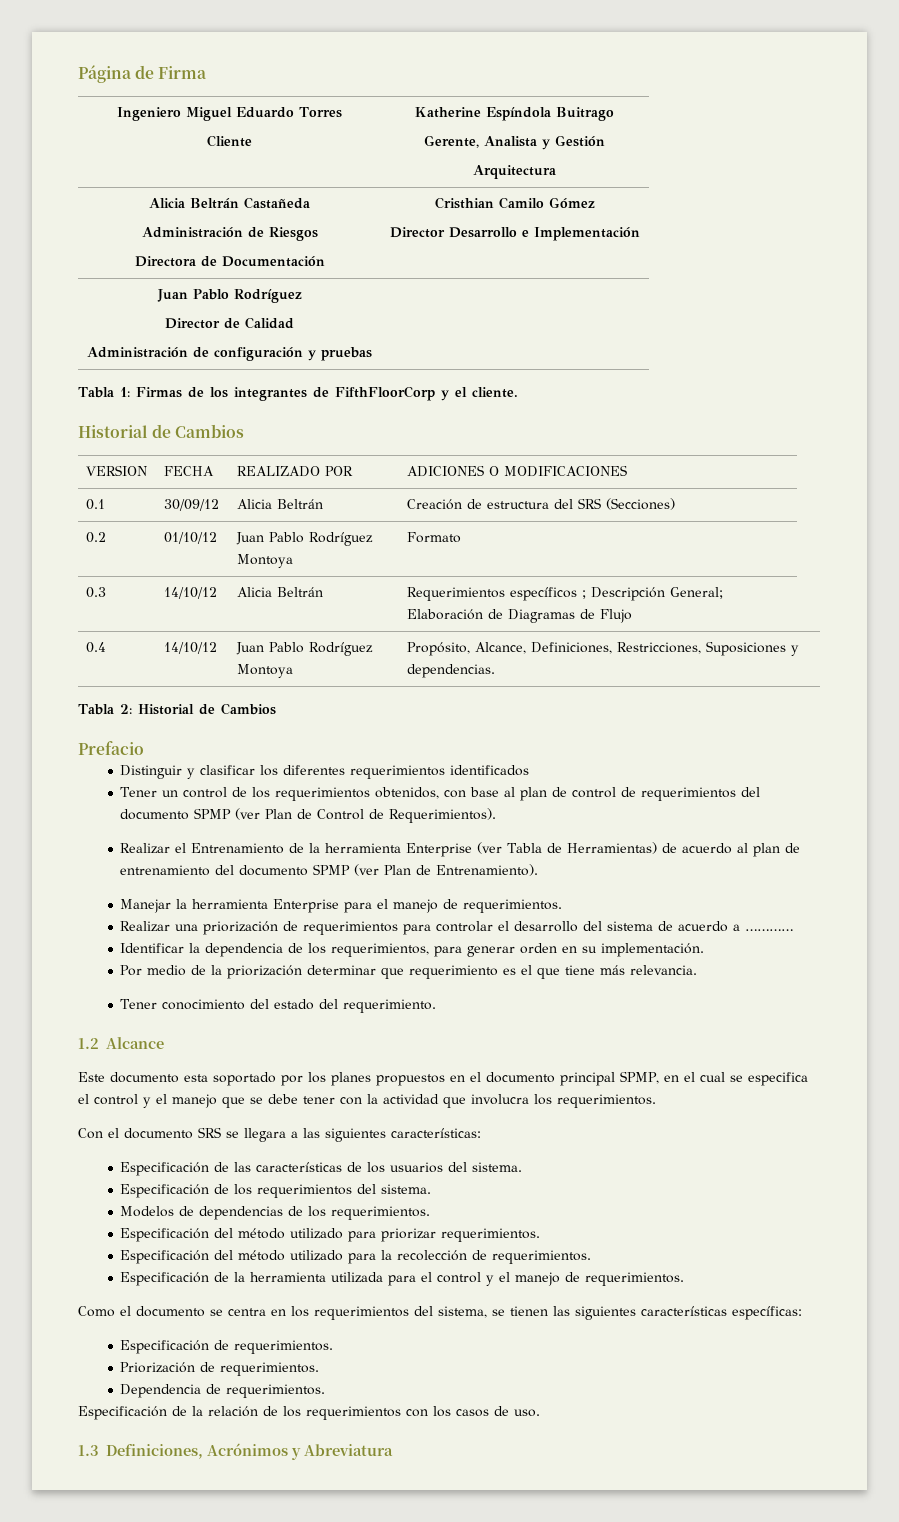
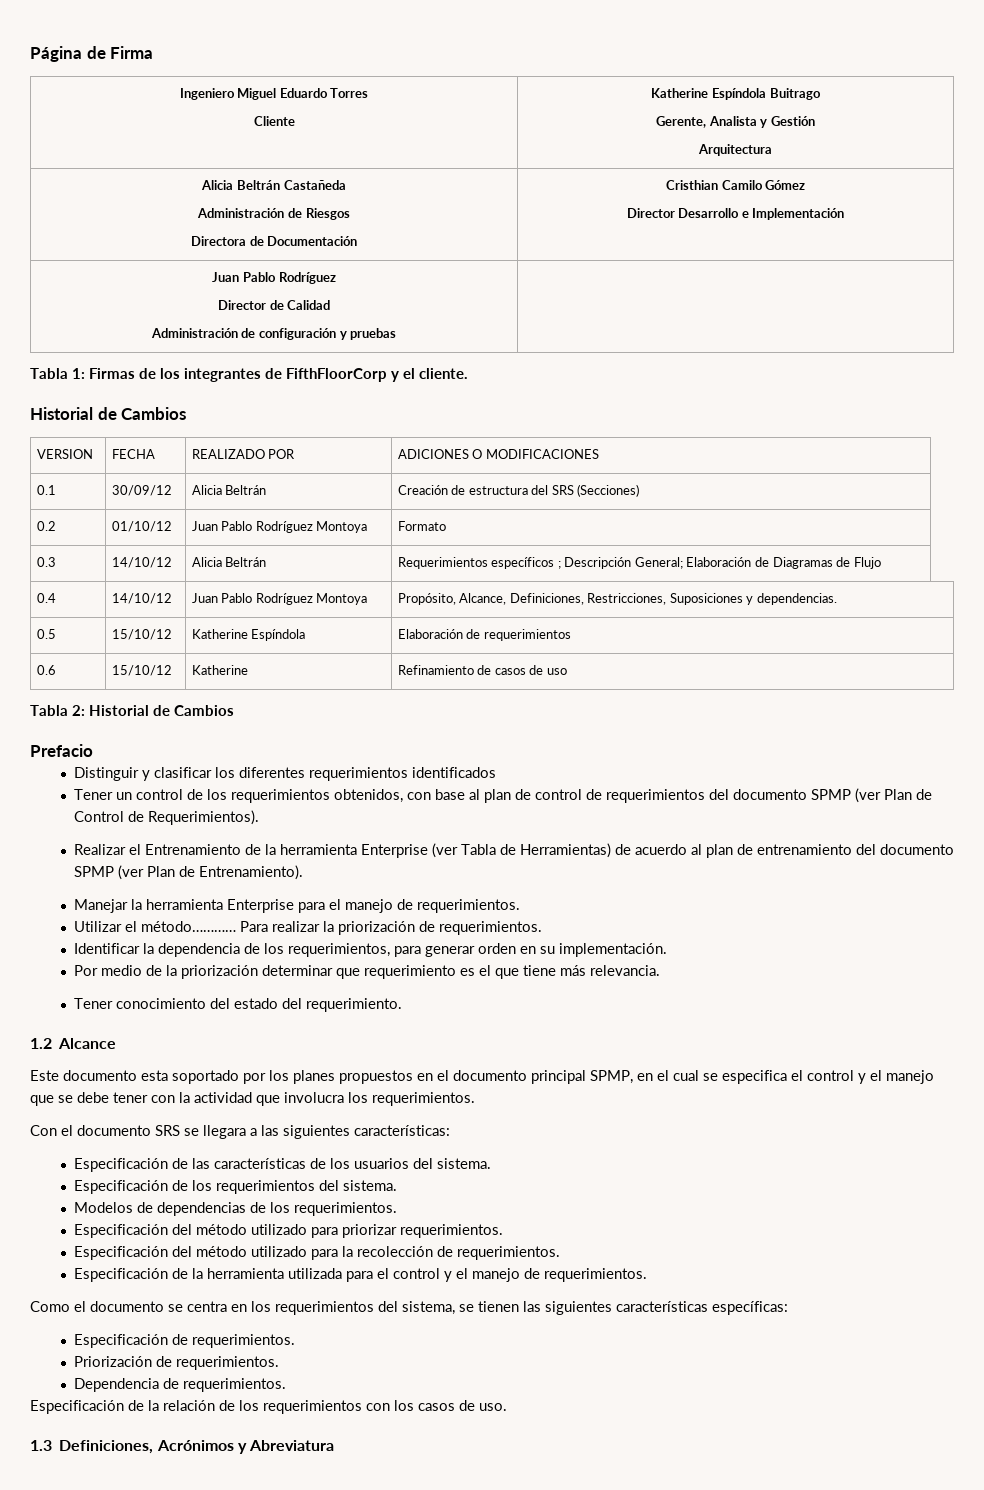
(496, 671) none -> [36,629,56,639] [111,629,172,640] [191,629,306,641] [397,629,571,641] [36,665,56,675] [111,665,172,676] [191,665,248,675] [397,665,567,675] // 0.5 | 15/10/12 | Katherine Espíndola | Elaboración de requerimientos // 0.6 | 15/10/12 | Katherine | Refinamiento de casos de uso
[120,921,794,935] Realizar una priorización de requerimientos para controlar el desarrollo del sistema de acuerdo a ………… -> [73,921,542,935] Utilizar el método………… Para realizar la priorización de requerimientos.

